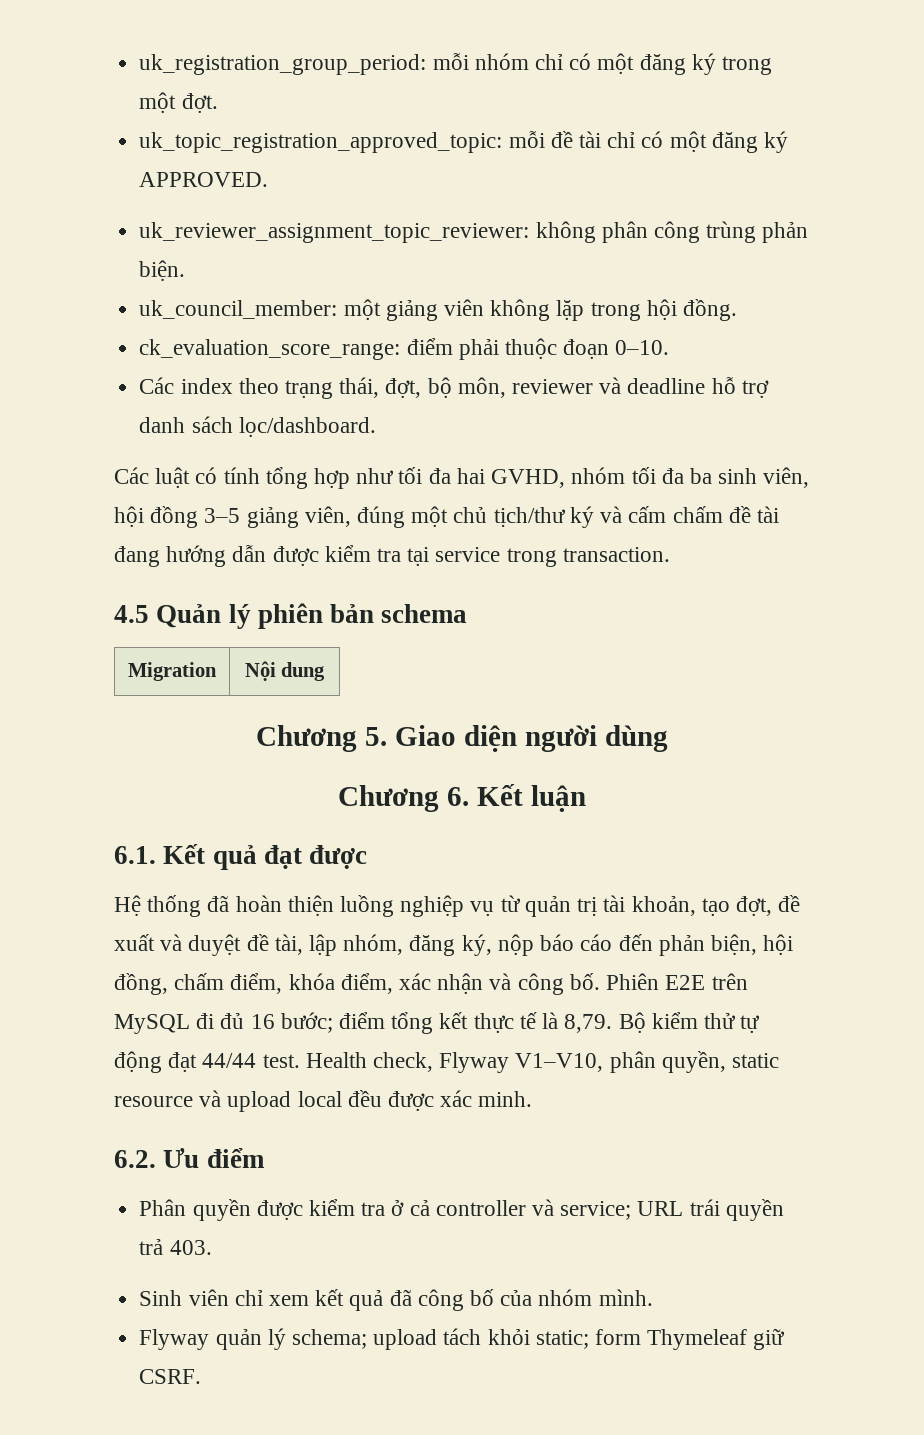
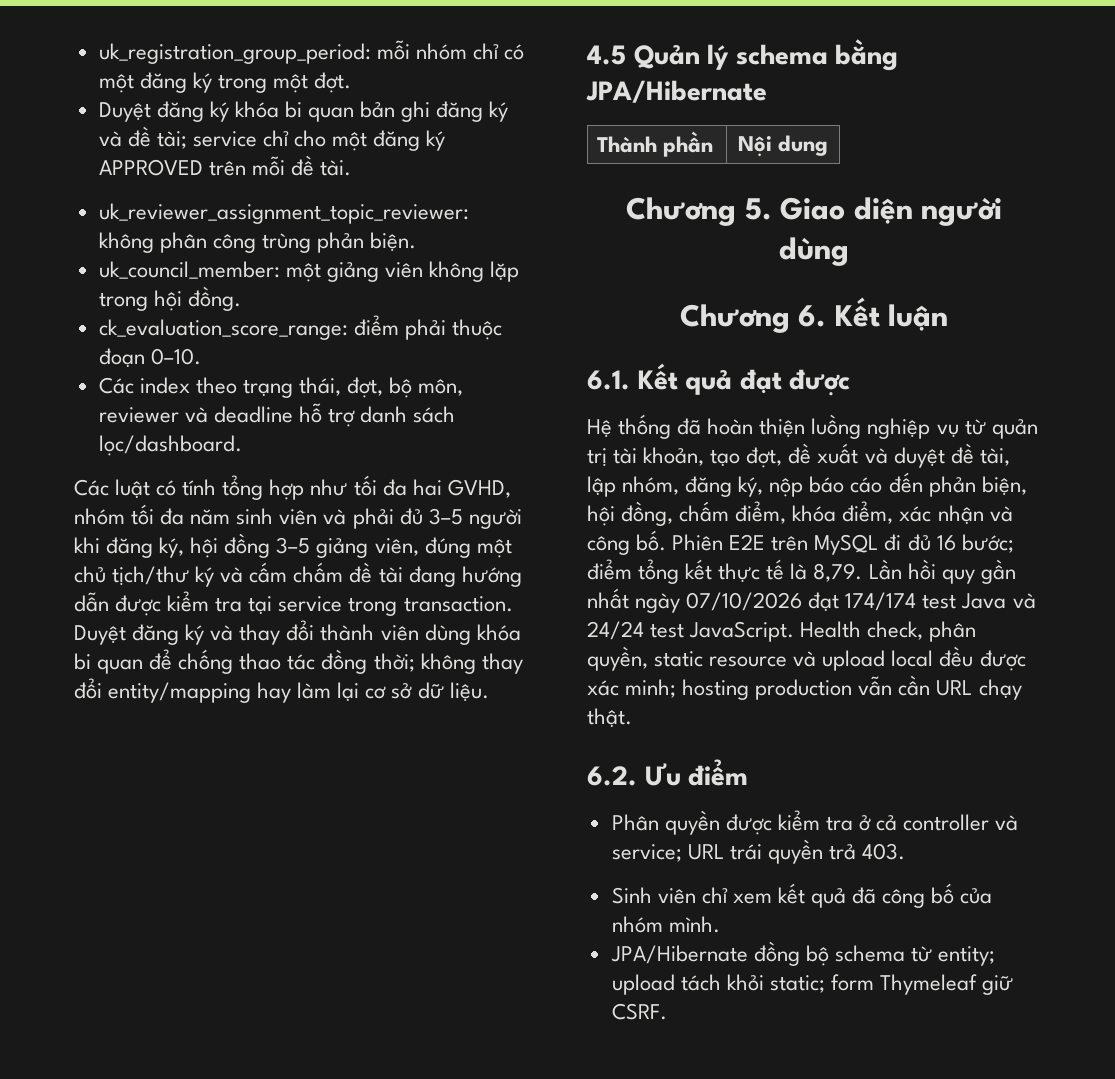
[139,131,788,153] [139,172,269,187] uk_topic_registration_approved_topic: mỗi đề tài chỉ có một đăng ký APPROVED. -> [98,101,509,122] [98,126,446,151] [98,155,352,176] Duyệt đăng ký khóa bi quan bản ghi đăng ký và đề tài; service chỉ cho một đăng ký APPROVED trên mỗi đề tài.
[689,467,810,488] ba sinh viên, -> [190,508,522,529] [74,537,185,558] năm sinh viên và phải đủ 3–5 người khi đăng ký,
(670, 554) none -> [74,620,521,645] [74,649,523,674] [74,678,489,703] Duyệt đăng ký và thay đổi thành viên dùng khóa bi quan để chống thao tác đồng thời; không thay đổi entity/mapping hay làm lại cơ sở dữ liệu.
[257,603,468,629] [128,662,217,681] phiên bản schema // Migration -> [735,39,899,71] [586,80,767,103] [597,131,714,157] schema bằng JPA/Hibernate // Thành phần
[618,1012,761,1033] [114,1051,604,1073] Bộ kiểm thử tự động đạt 44/44 test. Health check, Flyway V1–V10, -> [868,559,1016,584] [587,588,1036,613] [587,621,924,642] Lần hồi quy gần nhất ngày 07/10/2026 đạt 174/174 test Java và 24/24 test JavaScript. Health check,
[478,1091,533,1107] minh. -> [625,675,1022,700] [587,708,632,727] minh; hosting production vẫn cần URL chạy thật.
[139,1328,367,1350] Flyway quản lý schema; -> [610,941,996,966] JPA/Hibernate đồng bộ schema từ entity;

